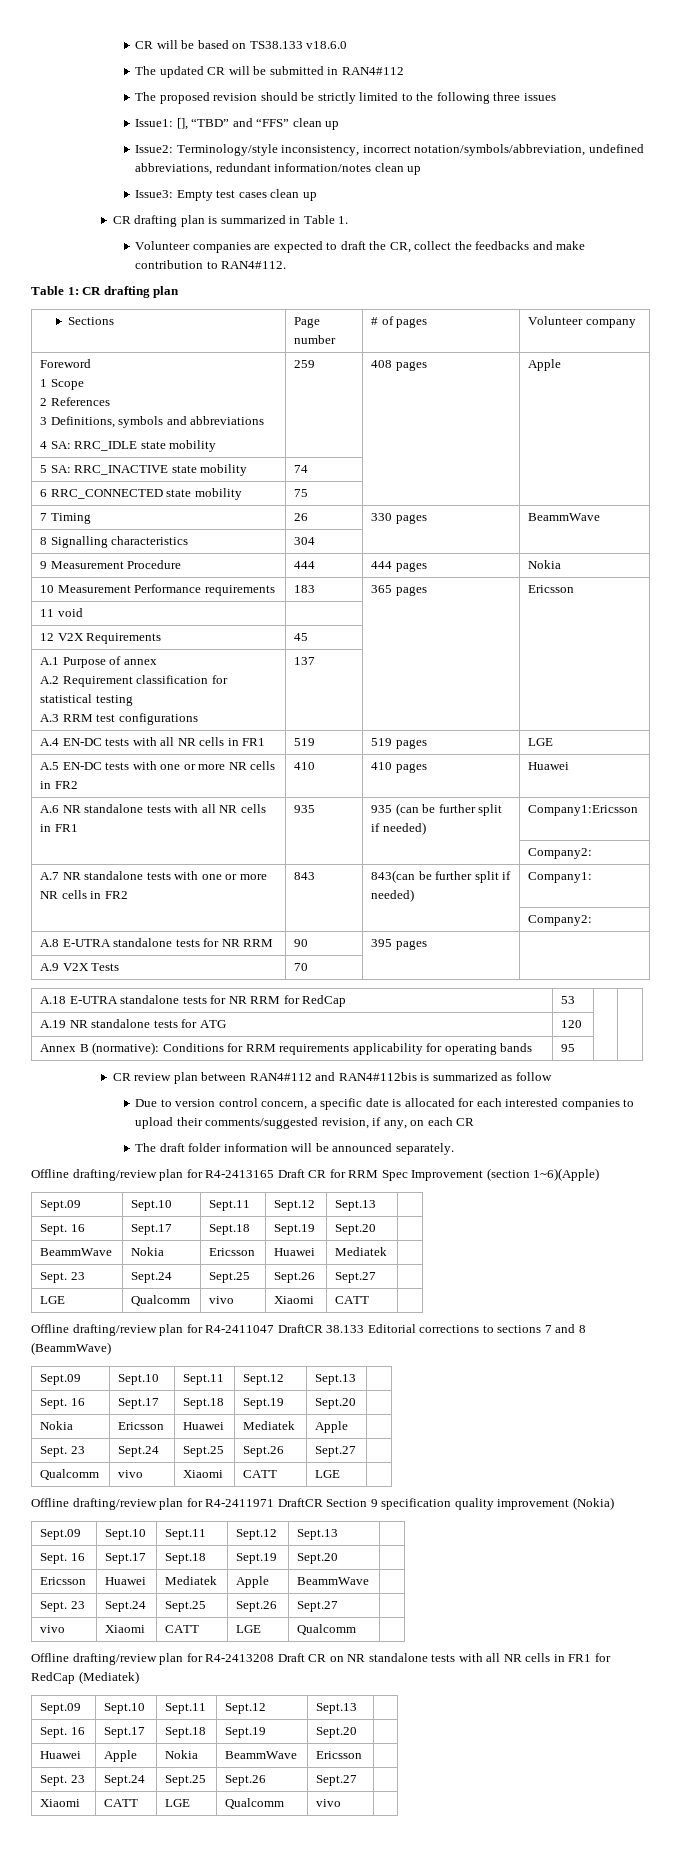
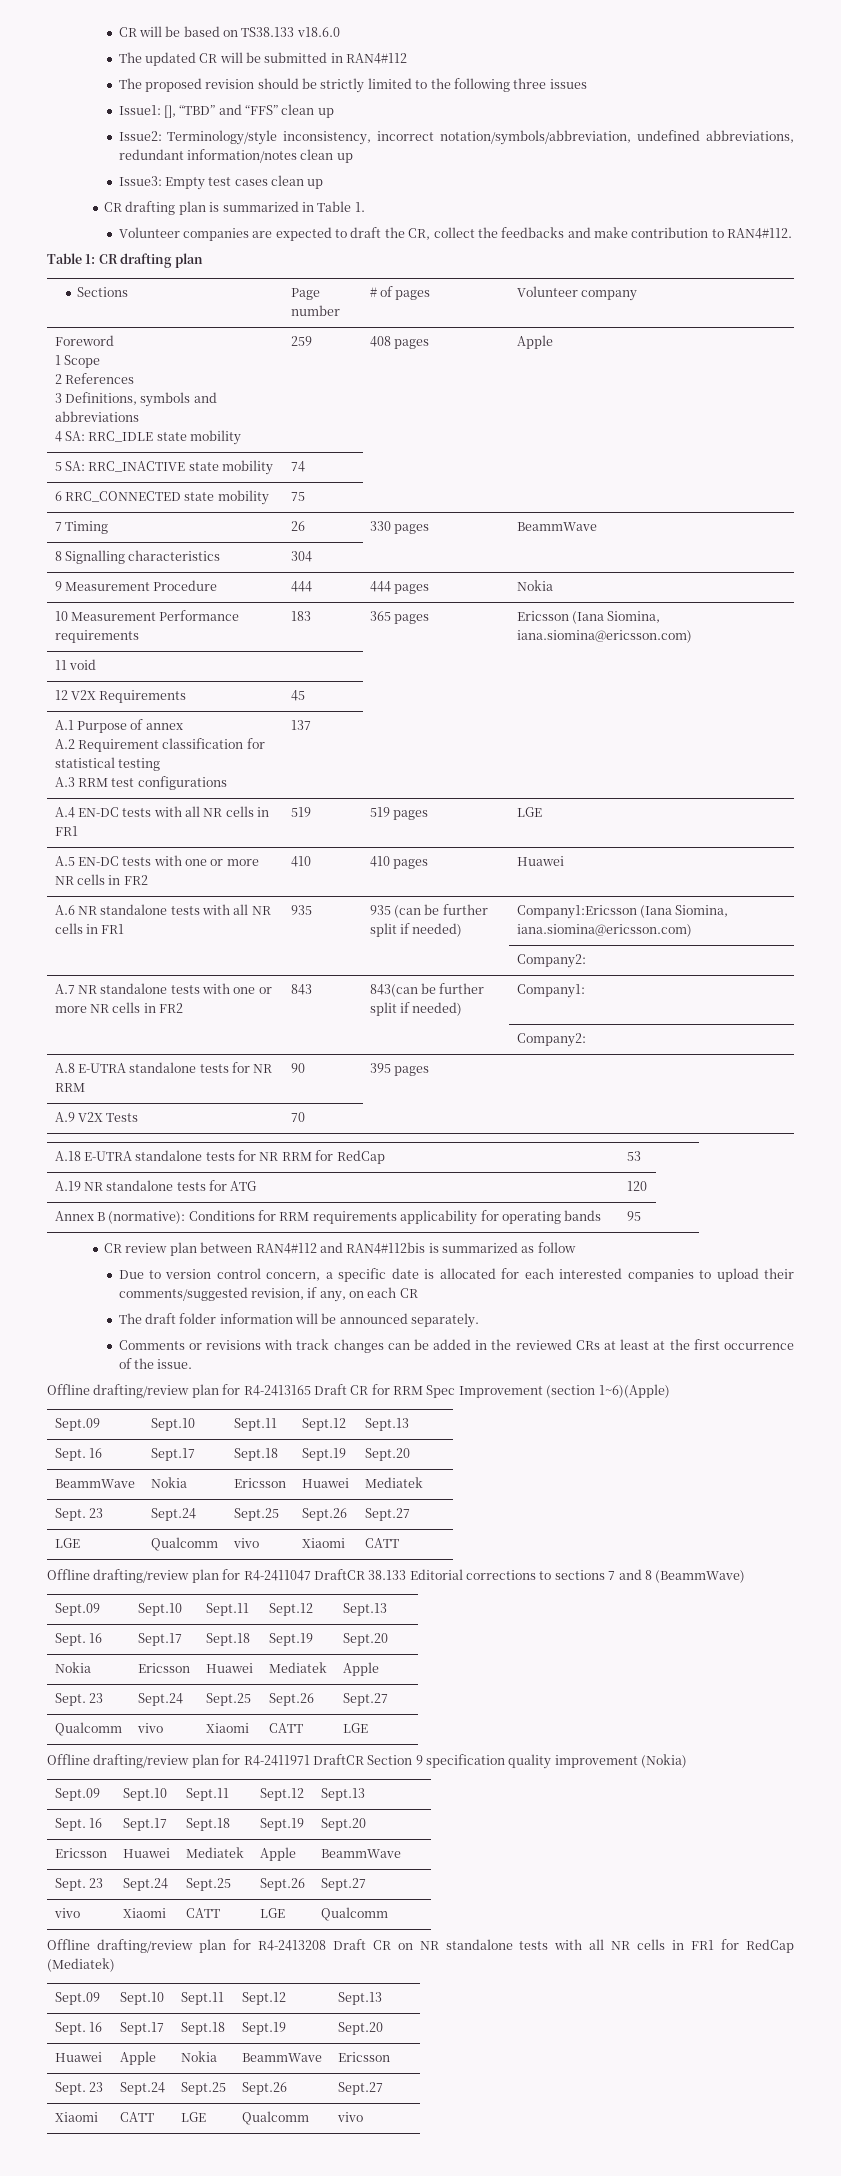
(575, 589) none -> [571,611,661,624] [516,630,692,643] (Iana Siomina, iana.siomina@ericsson.com)
(639, 810) none -> [639,905,729,918] [516,924,692,937] (Iana Siomina, iana.siomina@ericsson.com)
(454, 1149) none -> [118,1339,794,1353] [118,1358,193,1369] // Comments or revisions with track changes can be added in the reviewed CRs at least at the first occurrence of the issue.

